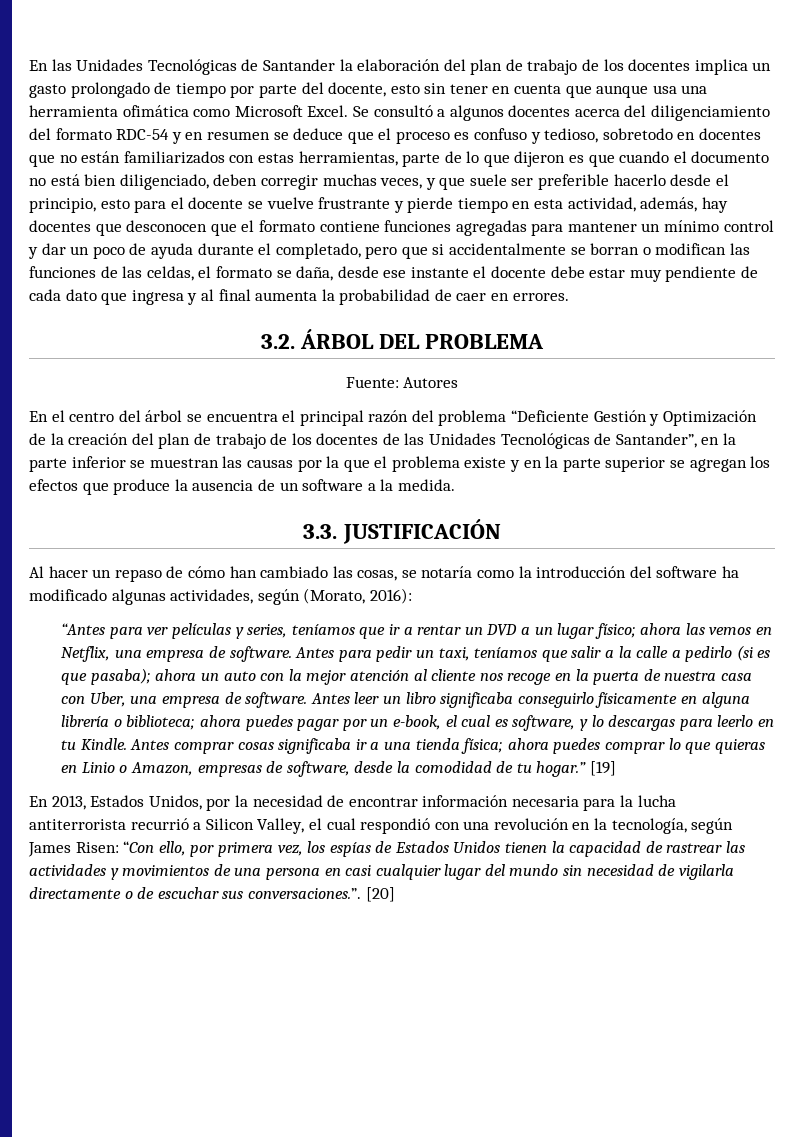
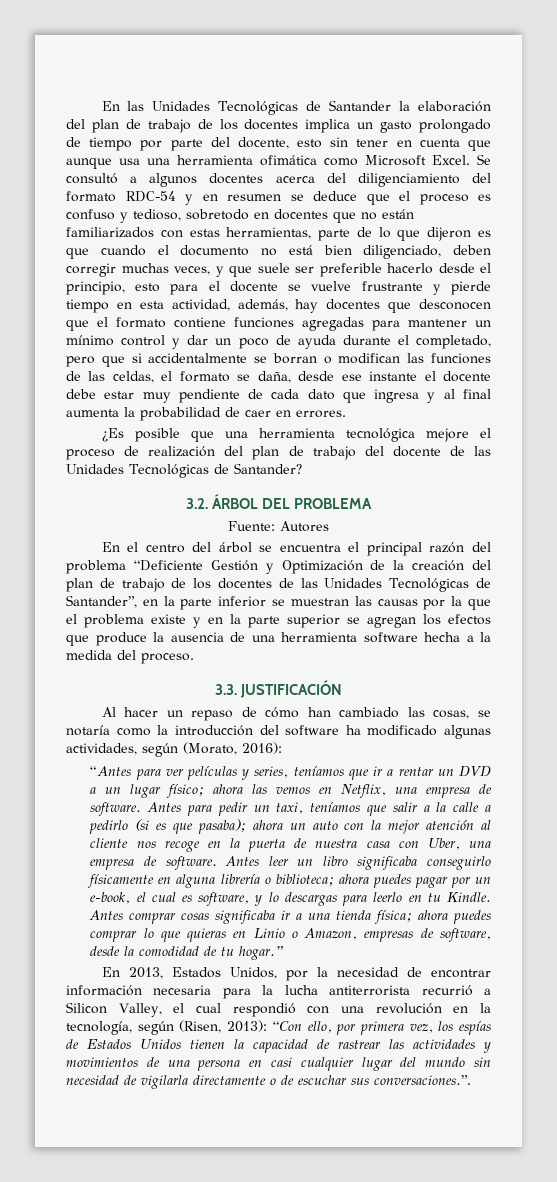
(569, 297) none -> [101,428,492,442] [66,446,492,460] [66,463,302,478] // ¿Es posible que una herramienta tecnológica mejore el proceso de realización del plan de trabajo del docente de las Unidades Tecnológicas de Santander?
[279,479,455,491] un software a la medida. -> [251,632,491,643] [66,650,194,664] una herramienta software hecha a la medida del proceso.
[589,761,616,776] [19] -> (284, 953) none
[28,842,119,857] James Risen: -> [179,1020,268,1033] (Risen, 2013):
[365,887,395,902] [20] -> (471, 1080) none

